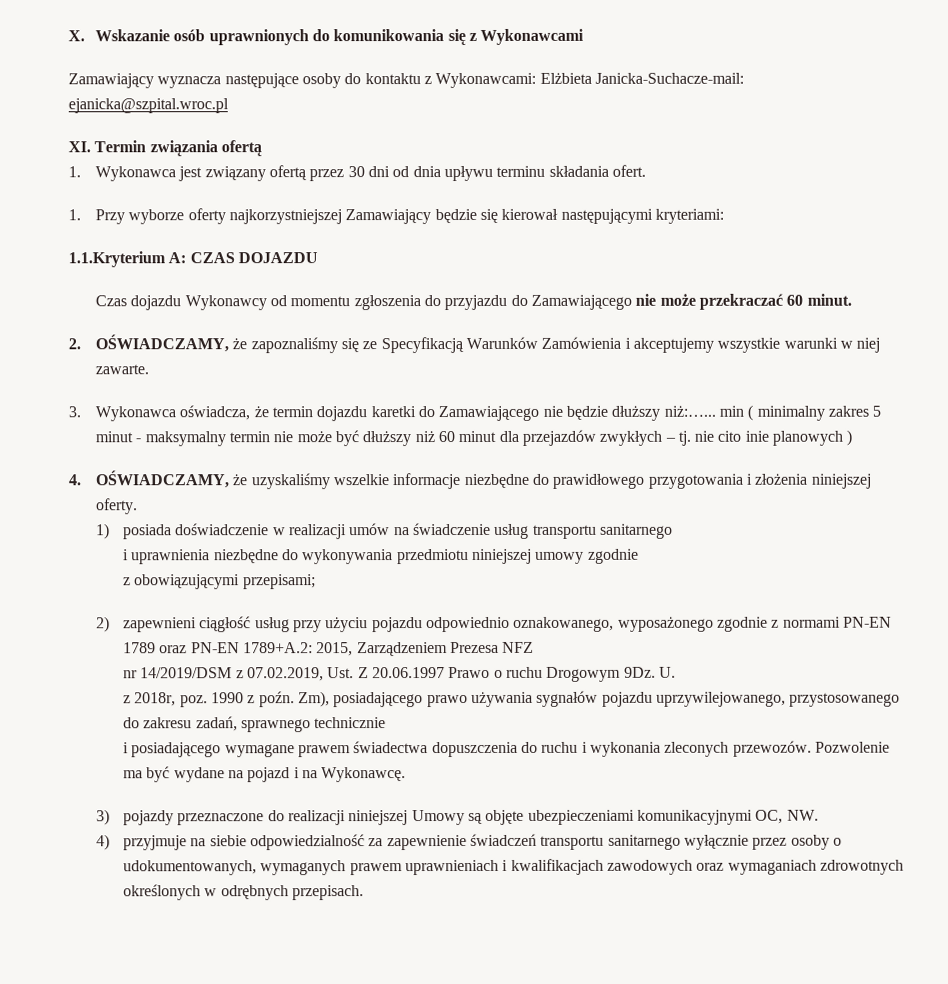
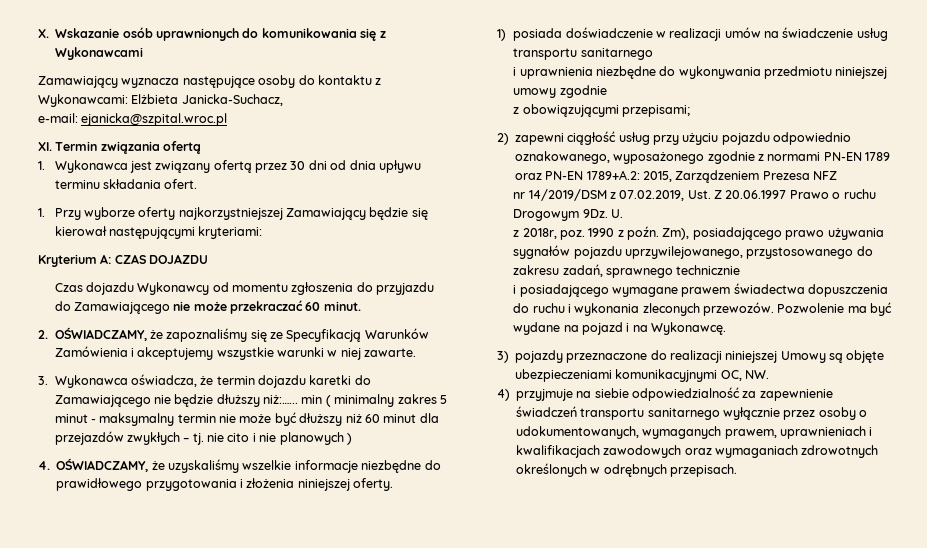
[594,72,744,84] Janicka-Suchacze-mail: -> [181,94,283,106] [38,113,78,123] Janicka-Suchacz, // e-mail:
[68,251,166,268] 1.1.Kryterium -> [38,254,97,267] Kryterium
[744,430,769,442] inie -> [252,433,277,442] i nie
[123,617,198,633] zapewnieni -> [514,133,564,145] zapewni
[349,863,403,876] prawem -> [724,429,777,439] prawem,

